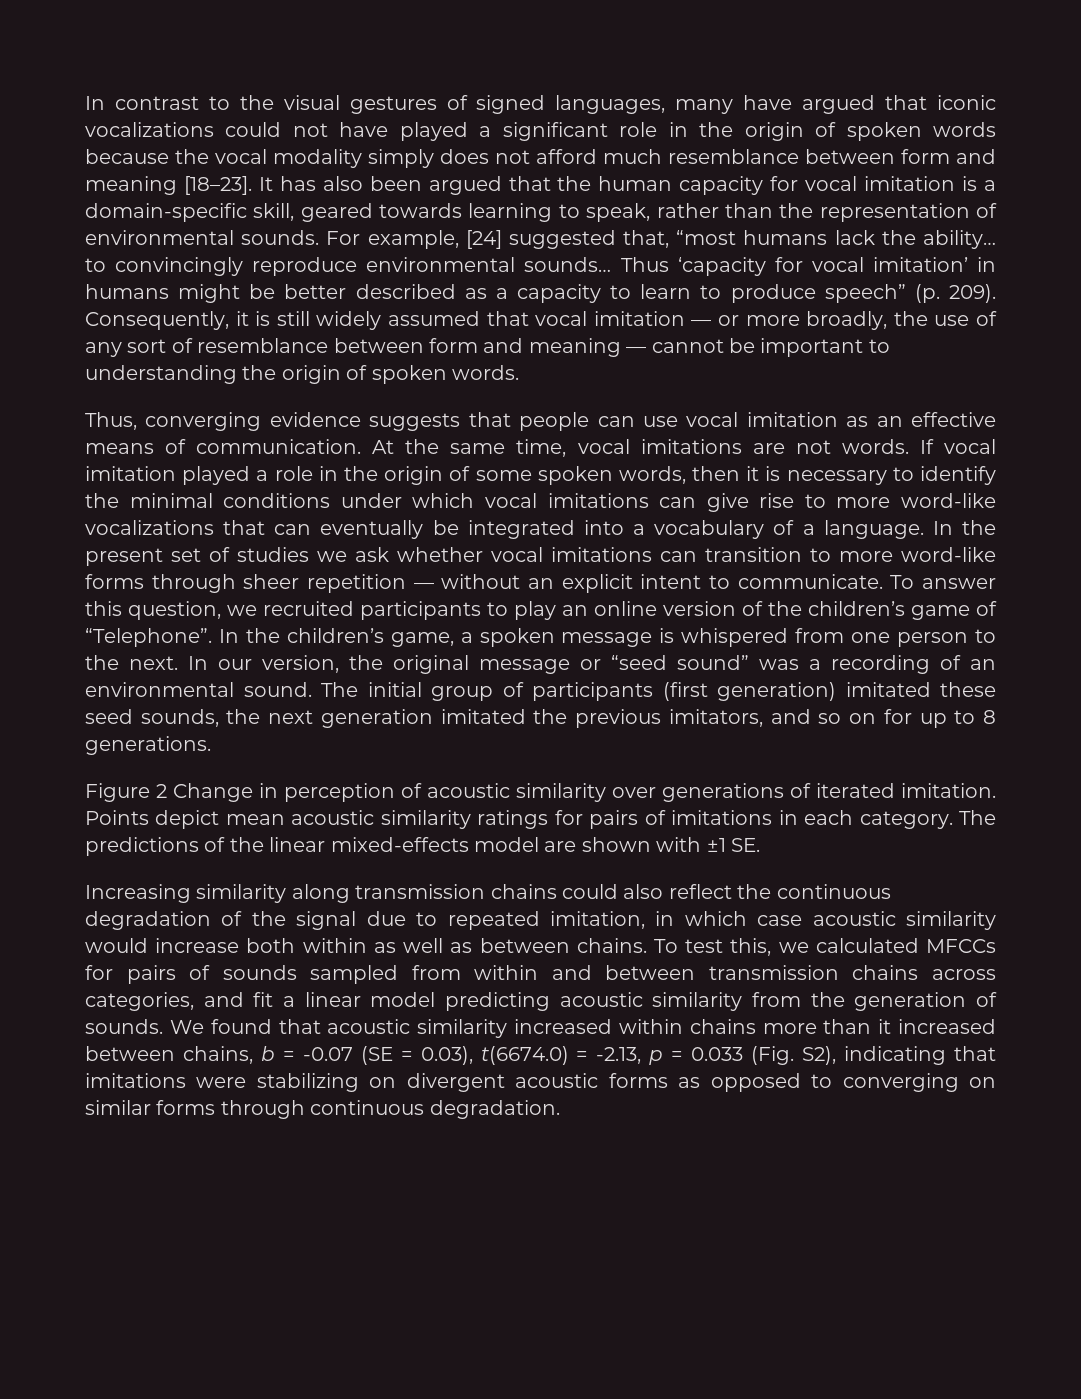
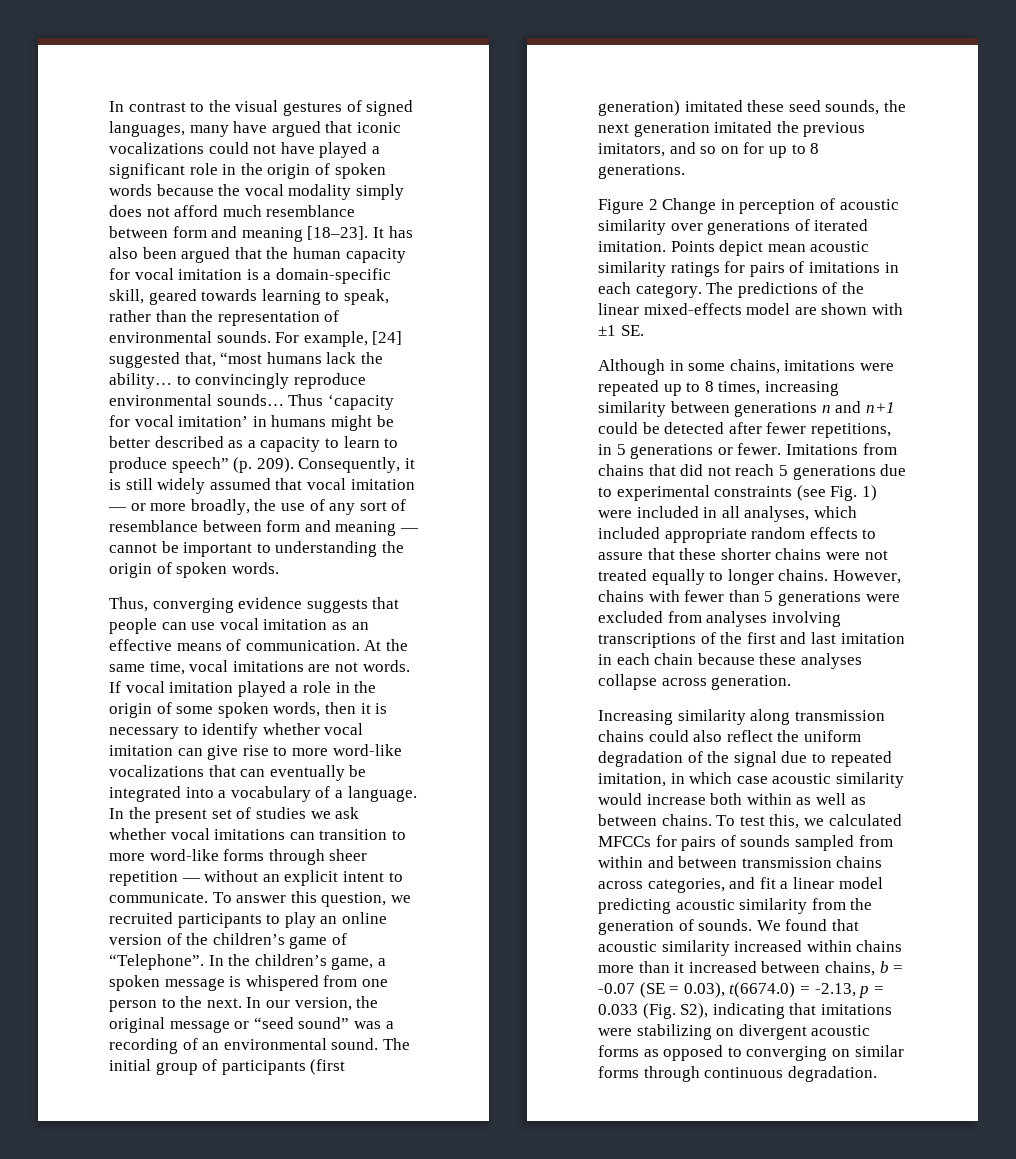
[85,493,649,508] the minimal conditions under which vocal imitations -> [262,723,364,735] [109,745,173,756] whether vocal imitation
(760, 845) none -> [598,359,894,375] [598,380,839,396] [598,401,895,417] [598,422,891,438] [598,443,897,459] [598,464,907,480] [598,485,877,501] [598,506,857,522] [598,527,877,543] [598,548,888,560] [598,569,901,585] [598,590,900,606] [598,611,841,627] [598,632,905,648] [598,653,862,669] [598,674,792,690] // Although in some chains, imitations were repeated up to 8 times, increasing similarity between generations n and n+1 could be detected after fewer repetitions, in 5 generations or fewer. Imitations from chains that did not reach 5 generations due to experimental constraints (see Fig. 1) were included in all analyses, which included appropriate random effects to assure that these shorter chains were not treated equally to longer chains. However, chains with fewer than 5 generations were excluded from analyses involving transcriptions of the first and last imitation in each chain because these analyses collapse across generation.
[776,884,891,899] continuous -> [803,730,861,742] uniform

